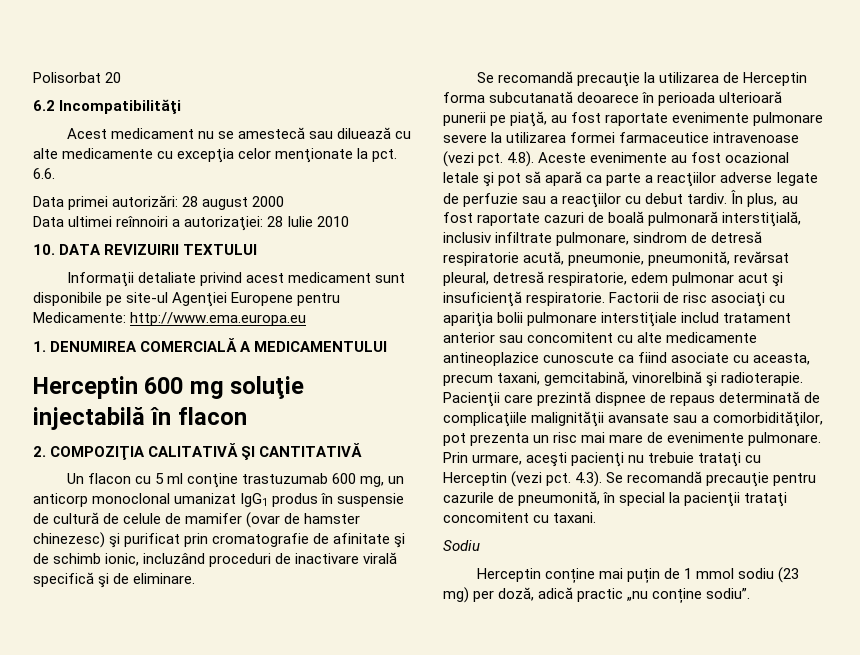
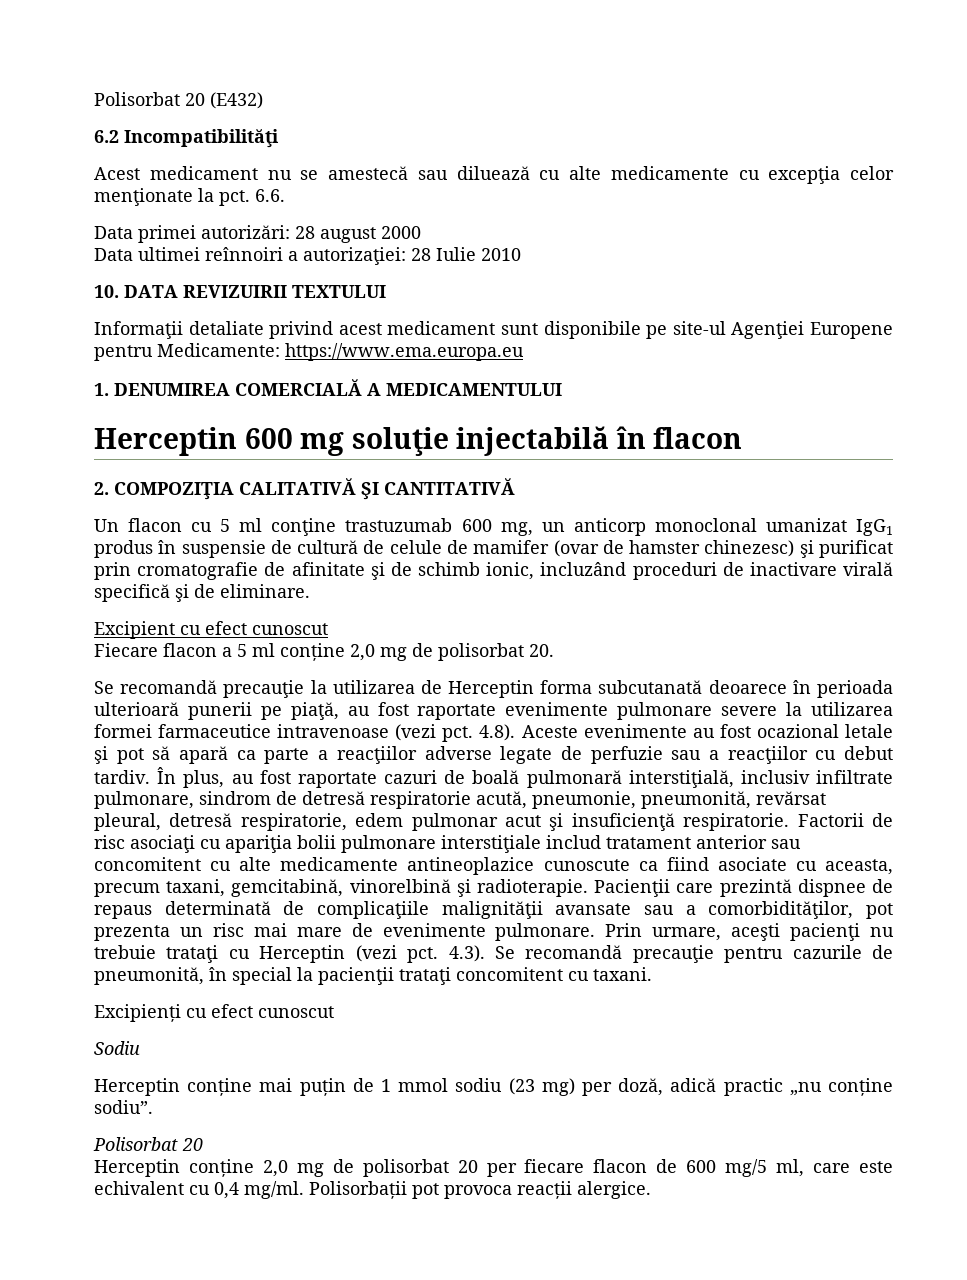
[33,72,122,83] Polisorbat 20 -> [94,92,263,109] Polisorbat 20 (E432)
[130,312,307,326] http://www.ema.europa.eu -> [285,343,524,361] https://www.ema.europa.eu
(196, 578) none -> [94,621,328,639] [94,643,554,661] // Excipient cu efect cunoscut // Fiecare flacon a 5 ml conține 2,0 mg de polisorbat 20.
(597, 517) none -> [94,1004,334,1022] // Excipienți cu efect cunoscut
(751, 593) none -> [93,1137,203,1151] [94,1159,893,1177] [94,1181,651,1199] // Polisorbat 20 // Herceptin conține 2,0 mg de polisorbat 20 per fiecare flacon de 600 mg/5 ml, care este echivalent cu 0,4 mg/ml. Polisorbații pot provoca reacții alergice.

